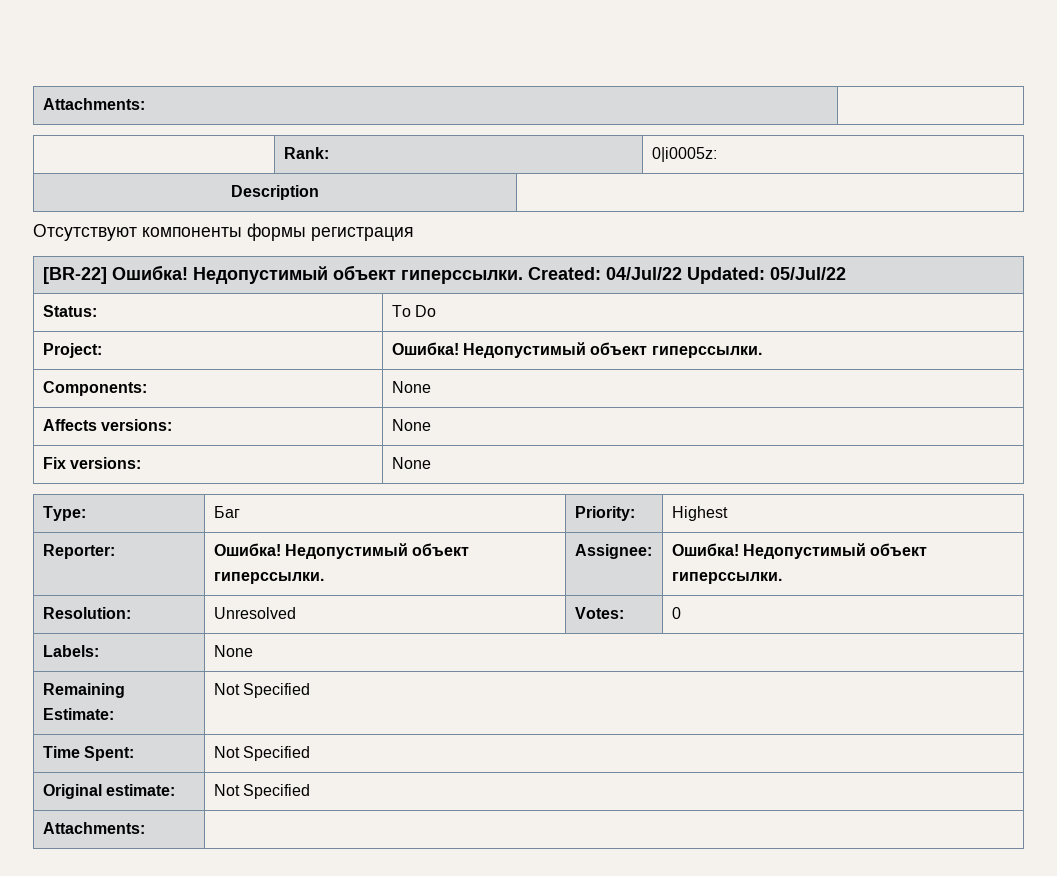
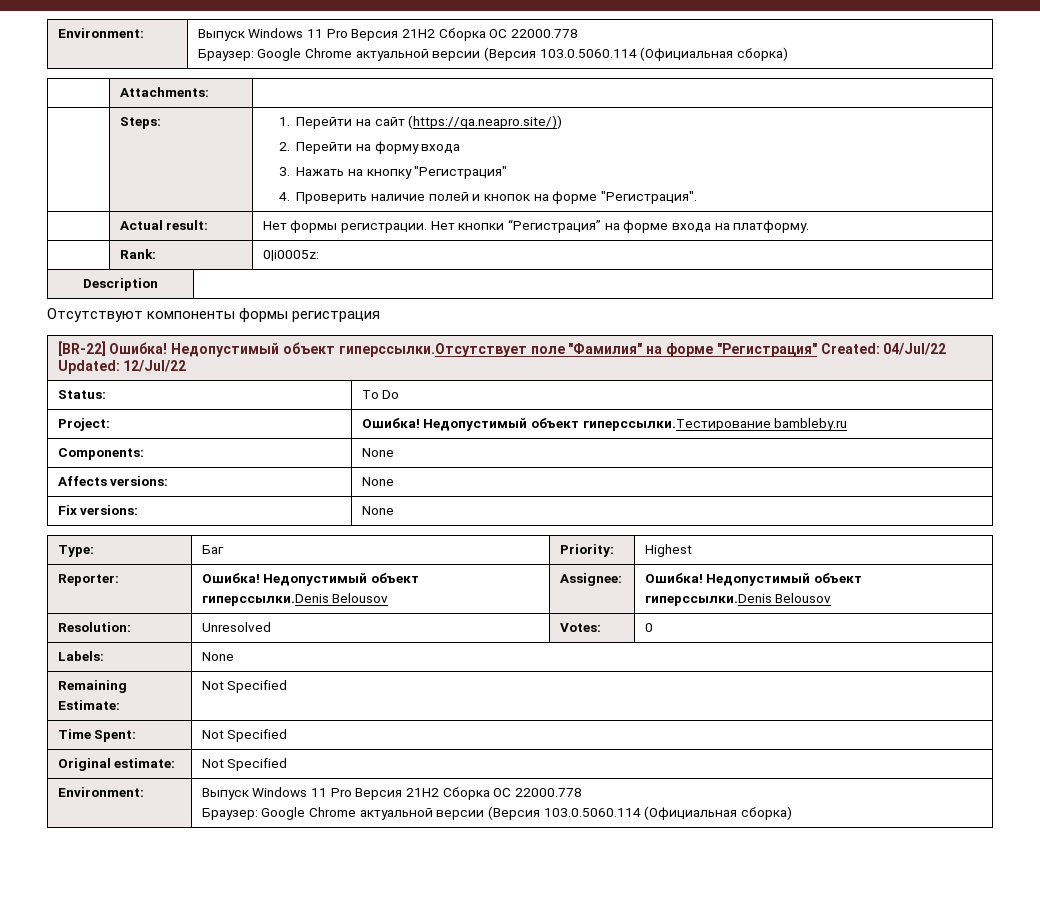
[42,98,145,110] Attachments: | -> [57,28,144,38] [197,28,578,41] [197,47,788,61] [119,87,209,97] [119,117,161,129] [278,115,563,129] [278,141,461,154] [278,166,508,179] [278,191,697,204] [119,220,209,230] [262,219,810,233] Environment: | Выпуск Windows 11 Pro Версия 21H2 Сборка ОС 22000.778 // Браузер: Google Chrome актуальной версии (Версия 103.0.5060.114 (Официальная сборка) // | Attachments: | // | Steps: | 1. Перейти на сайт (https://qa.neapro.site/)) // 2. Перейти на форму входа // 3. Нажать на кнопку "Регистрация" // 4. Проверить наличие полей и кнопок на форме "Регистрация". // | Actual result: | Нет формы регистрации. Нет кнопки “Регистрация” на форме входа на платформу.
[400,270,523,284] гиперссылки. -> [338,343,817,357] гиперссылки.Отсутствует поле "Фамилия" на форме "Регистрация"
[769,267,846,280] 05/Jul/22 -> [123,360,187,372] 12/Jul/22
[651,346,762,358] гиперссылки. -> [582,418,848,431] гиперссылки.Тестирование bambleby.ru
[213,572,324,584] гиперссылки. -> [201,593,389,606] гиперссылки.Denis Belousov
[671,572,782,584] гиперссылки. -> [644,593,832,606] гиперссылки.Denis Belousov
[42,822,145,834] Attachments: | -> [57,787,144,797] [201,787,582,800] [201,806,792,820] Environment: | Выпуск Windows 11 Pro Версия 21H2 Сборка ОС 22000.778 // Браузер: Google Chrome актуальной версии (Версия 103.0.5060.114 (Официальная сборка)

